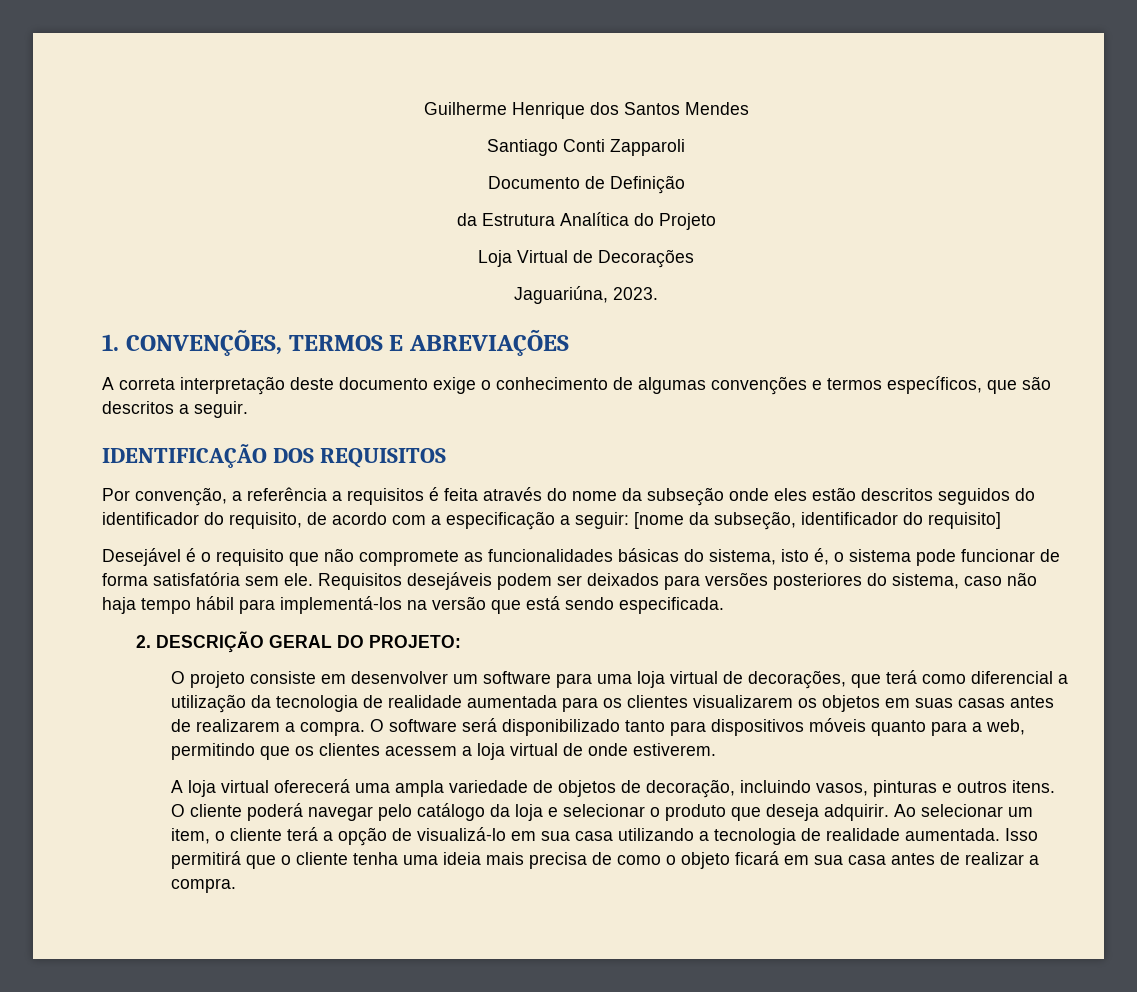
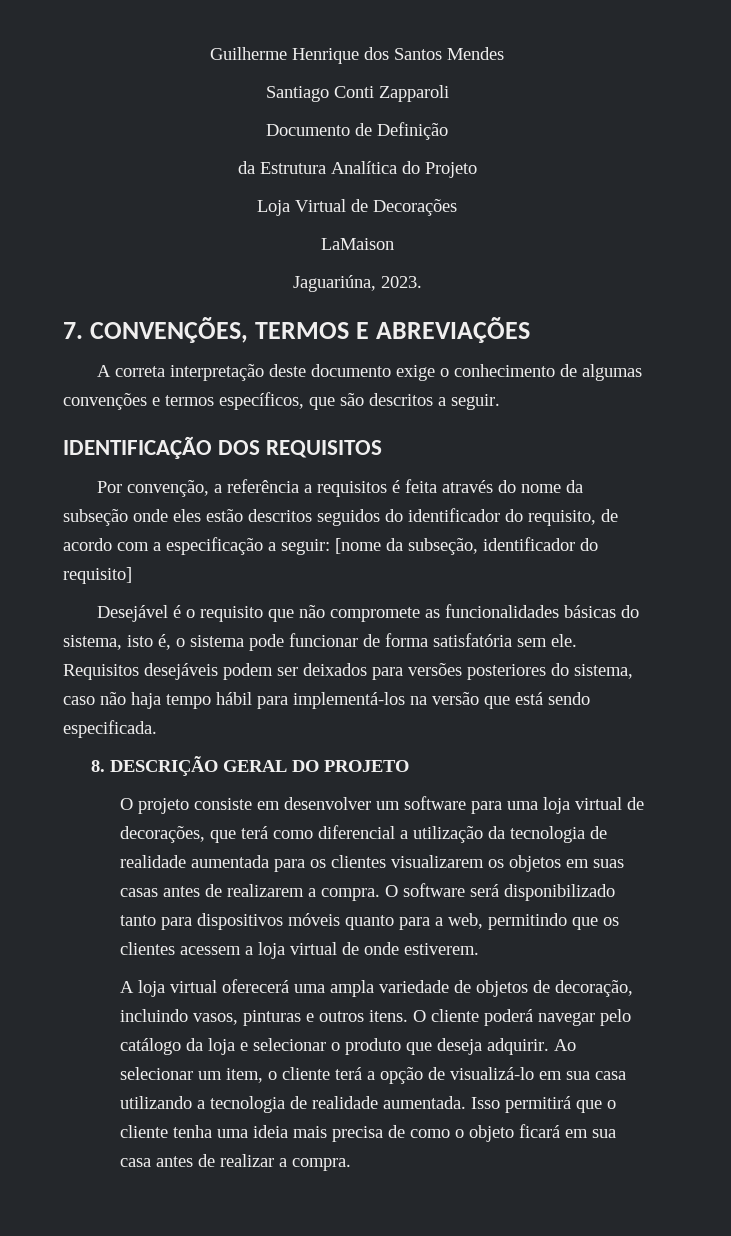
(694, 258) none -> [320,238,394,250] // LaMaison
[102,334,119,351] 1. -> [63,322,83,339] 7.
[136,635,152,648] 2. -> [91,760,106,772] 8.
[369,635,462,648] PROJETO: -> [324,760,410,772] PROJETO

